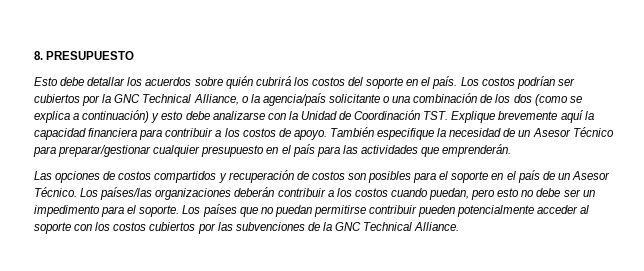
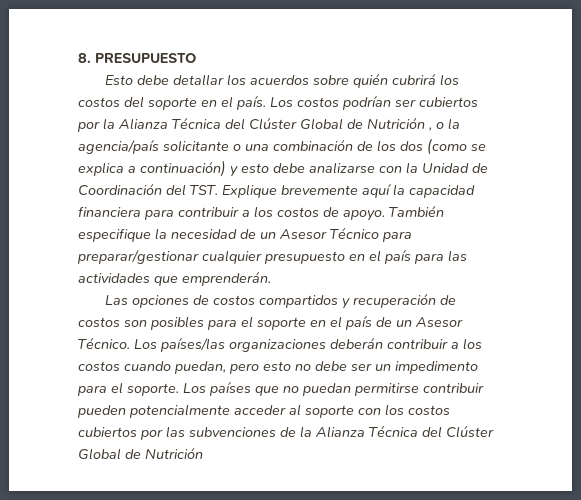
[114,94,239,105] GNC Technical Alliance, -> [118,117,432,131] Alianza Técnica del Clúster Global de Nutrición ,
(421, 115) none -> [166,184,186,196] del
[335,222,460,231] GNC Technical Alliance. -> [315,425,494,438] [78,447,203,460] Alianza Técnica del Clúster Global de Nutrición

